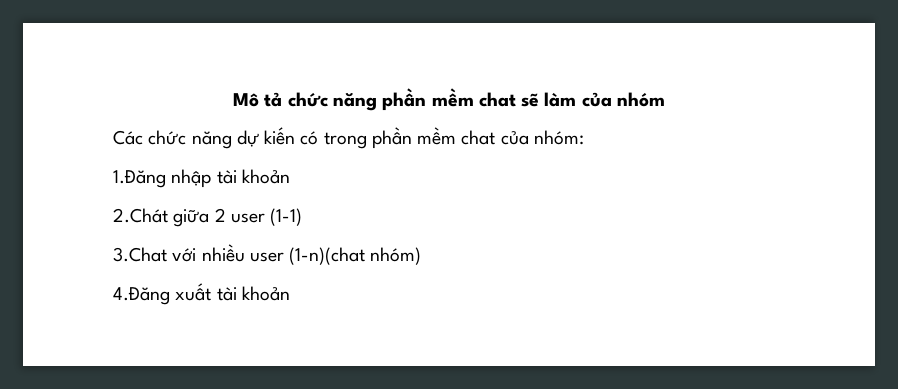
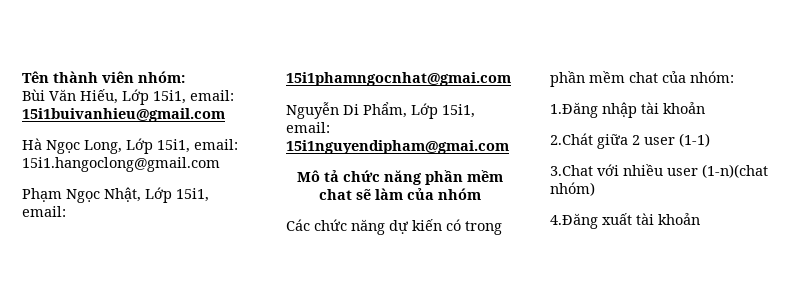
(233, 100) none -> [22,71,185,83] [22,89,234,105] [22,108,225,122] [22,138,238,154] [22,157,220,172] [22,187,209,203] [22,206,66,217] [286,72,511,86] [286,102,475,119] [286,122,330,133] [286,140,509,154] Tên thành viên nhóm: // Bùi Văn Hiếu, Lớp 15i1, email: 15i1buivanhieu@gmail.com // Hà Ngọc Long, Lớp 15i1, email: 15i1.hangoclong@gmail.com // Phạm Ngọc Nhật, Lớp 15i1, email: 15i1phamngocnhat@gmai.com // Nguyễn Di Phẩm, Lớp 15i1, email: 15i1nguyendipham@gmai.com //

